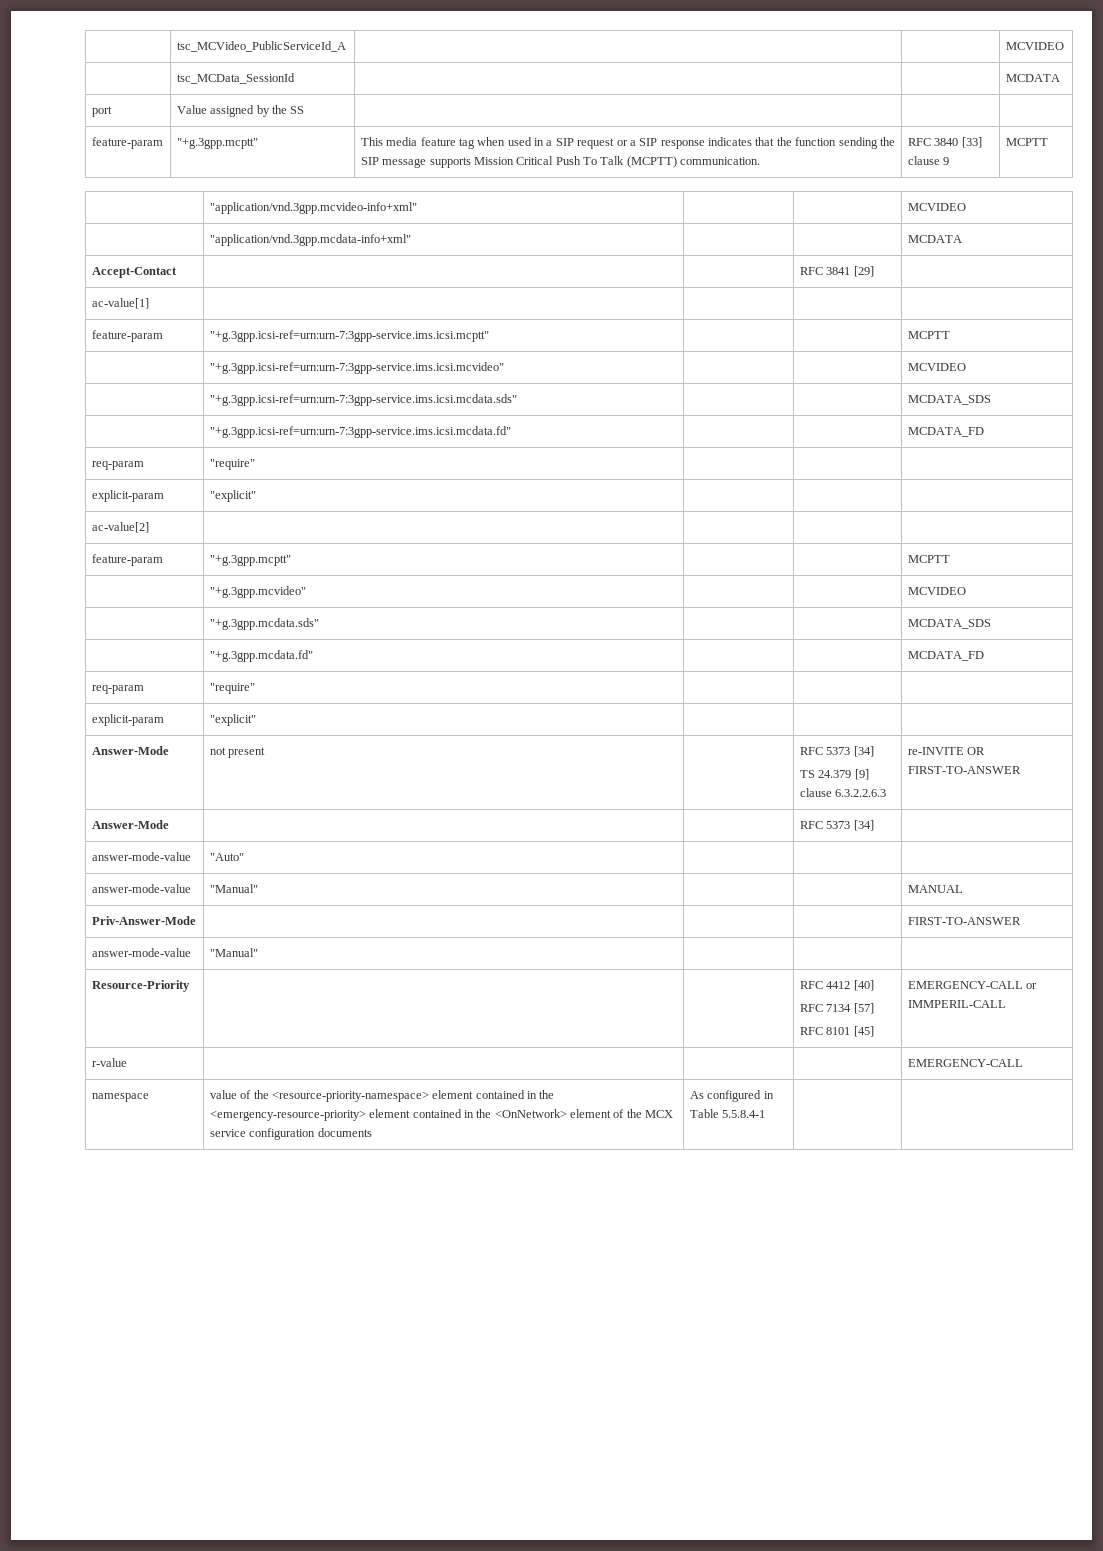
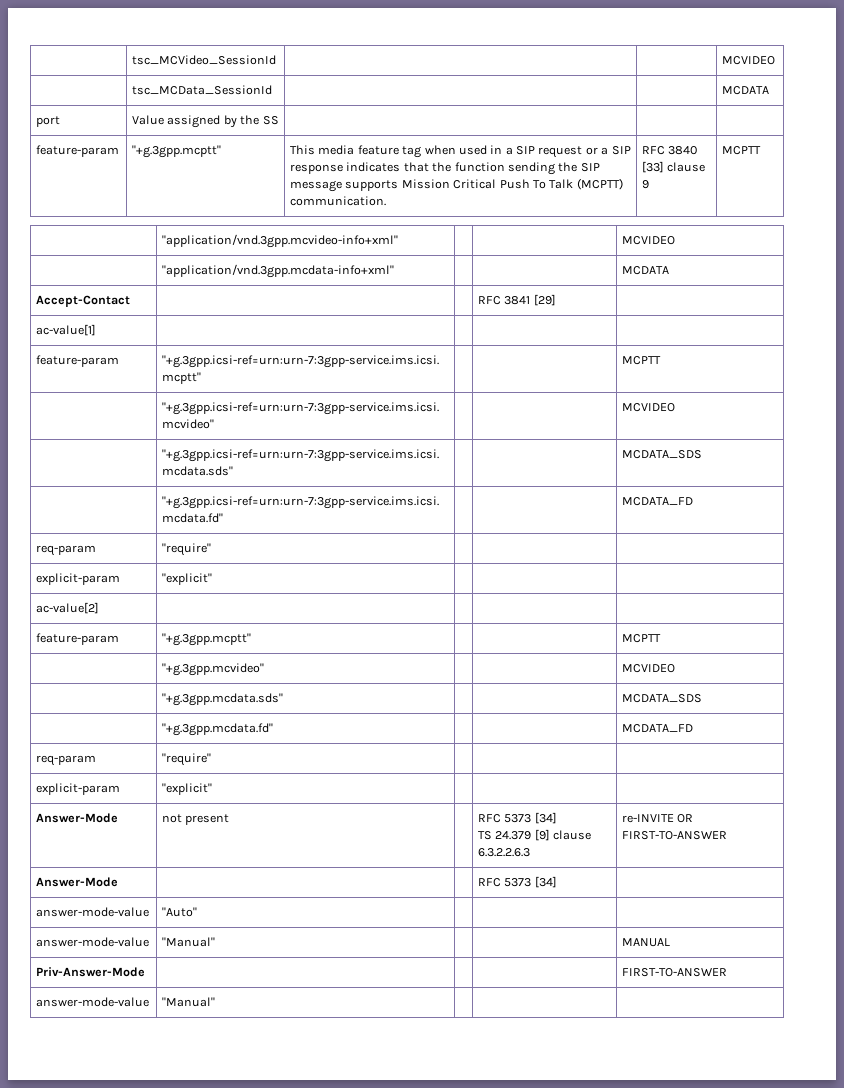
[176,41,346,52] | tsc_MCVideo_PublicServiceId_A -> [132,55,277,65] | tsc_MCVideo_SessionId
[91,980,190,992] [799,980,874,991] [799,1003,874,1014] [799,1026,874,1037] [907,981,1038,989] [907,1000,1006,1008] [91,1058,127,1067] [907,1059,1023,1067] [91,1093,149,1102] [209,1090,555,1102] [209,1109,674,1121] [209,1128,372,1140] [689,1090,774,1102] [689,1109,766,1118] // Resource-Priority | | | RFC 4412 [40] // RFC 7134 [57] // RFC 8101 [45] | EMERGENCY-CALL or IMMPERIL-CALL // r-value | | | | EMERGENCY-CALL // namespace | value of the <resource-priority-namespace> element contained in the <emergency-resource-priority> element contained in the <OnNetwork> element of the MCX service configuration documents | As configured in Table 5.5.8.4-1 | | -> (216, 1002) none

